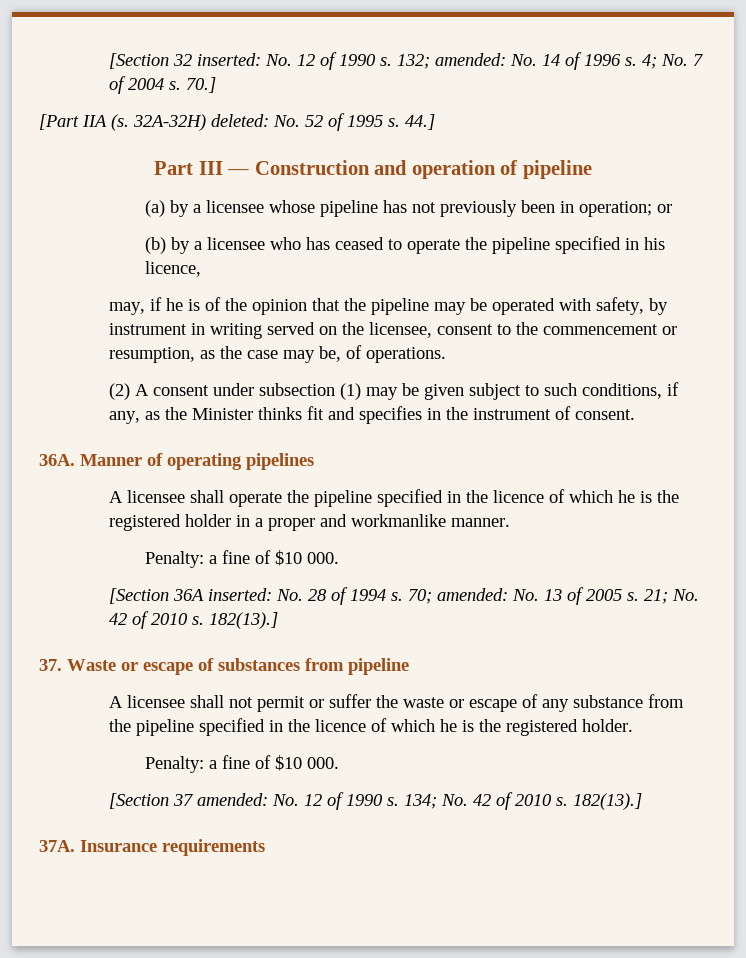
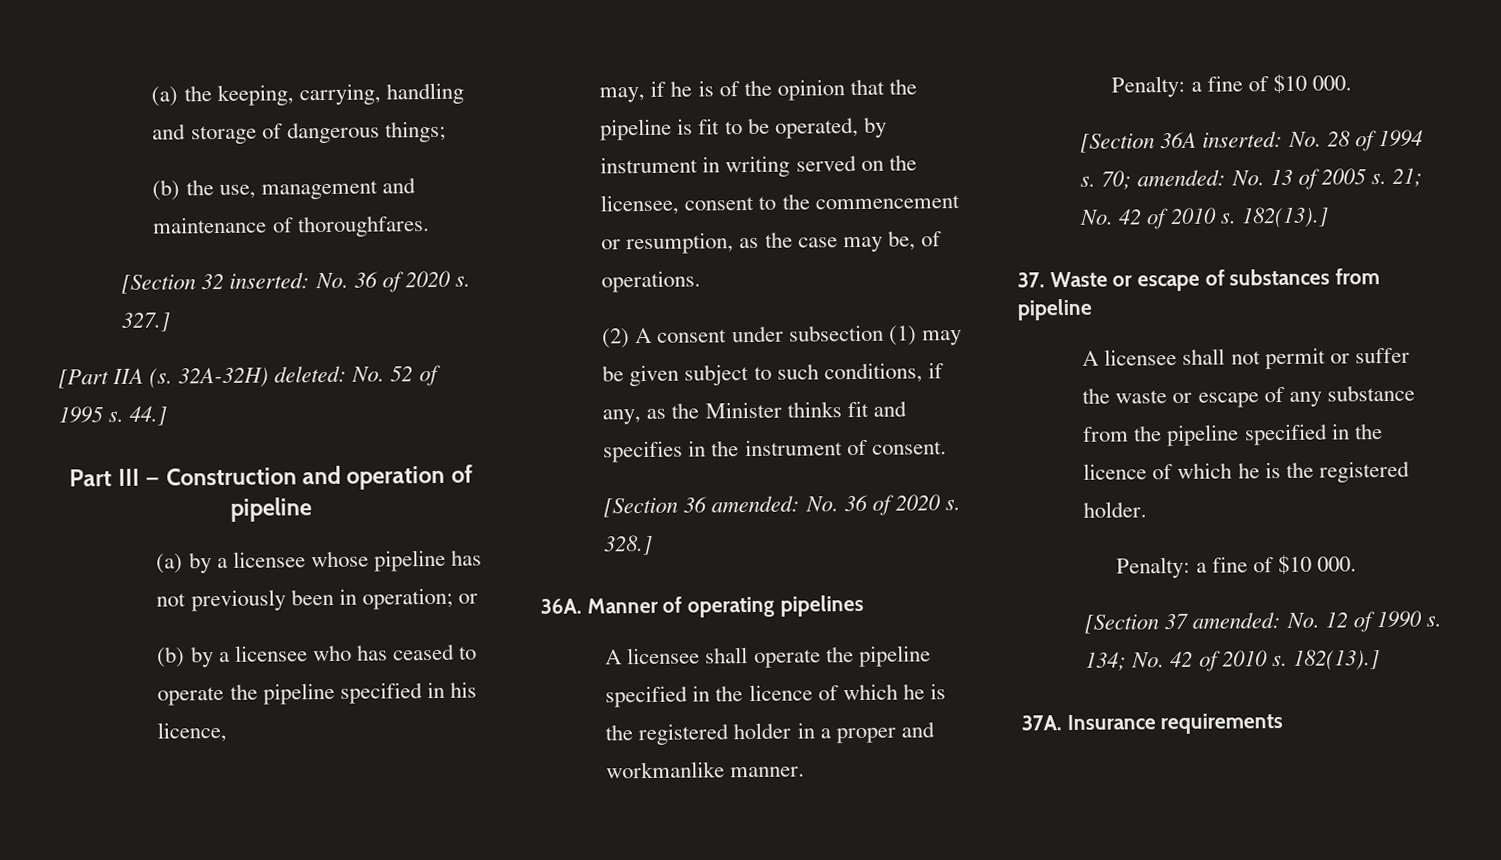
[109,52,704,70] [109,76,217,94] [Section 32 inserted: No. 12 of 1990 s. 132; amended: No. 14 of 1996 s. 4; No. 7 of 2004 s. 70.] -> [151,82,464,107] [152,120,446,145] [152,177,416,201] [152,215,430,238] [121,270,471,294] [121,312,172,332] (a) the keeping, carrying, handling and storage of dangerous things; // (b) the use, management and maintenance of thoroughfares. // [Section 32 inserted: No. 36 of 2020 s. 327.]
[434,297,645,315] may be operated with safety, -> [677,116,859,139] is fit to be operated,
(636, 414) none -> [603,494,961,518] [603,534,654,556] // [Section 36 amended: No. 36 of 2020 s. 328.]

